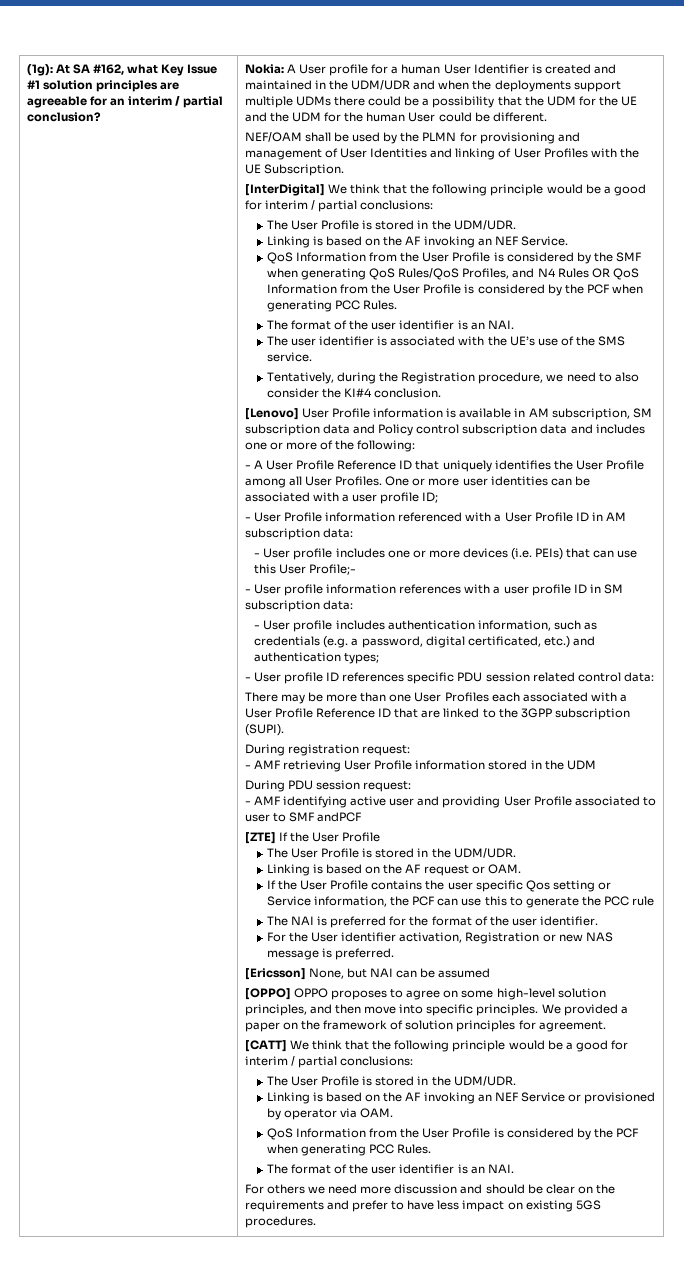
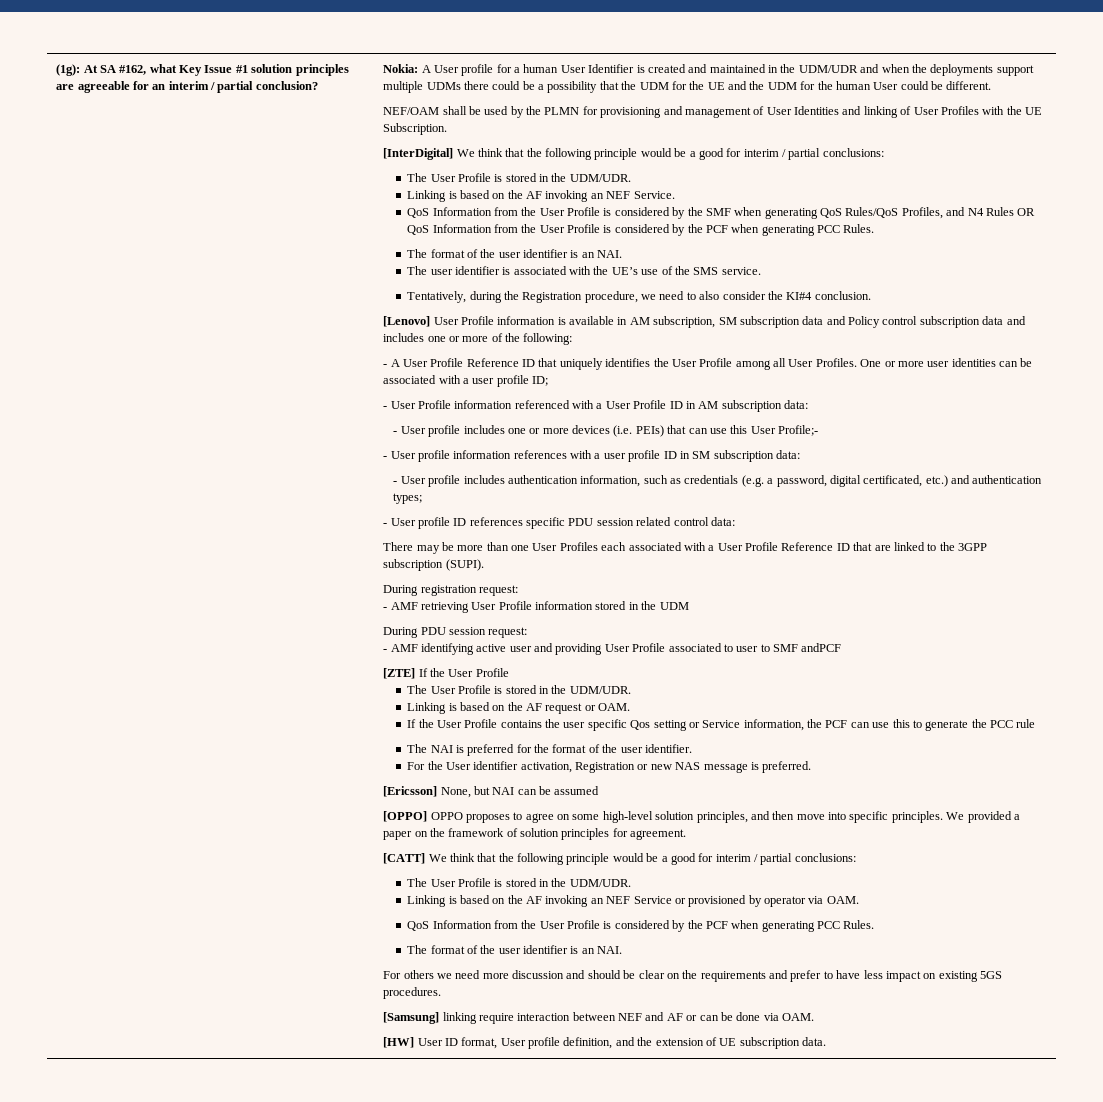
(316, 1222) none -> [383,1012,814,1024] [383,1037,826,1049] // [Samsung] linking require interaction between NEF and AF or can be done via OAM. // [HW] User ID format, User profile definition, and the extension of UE subscription data.

